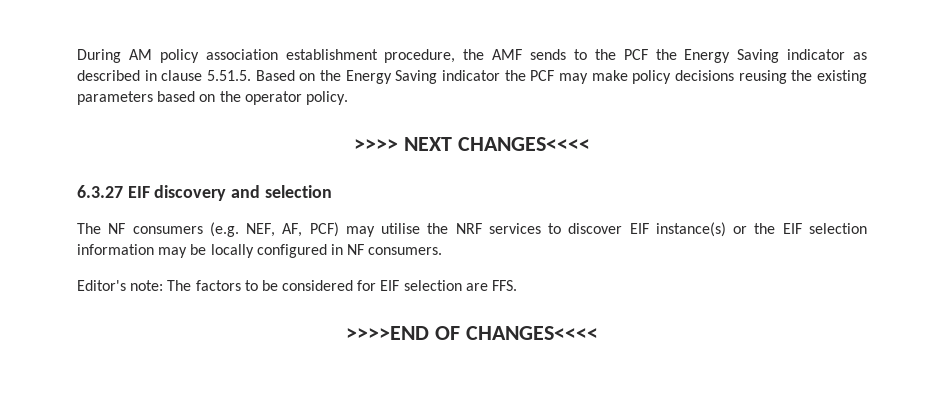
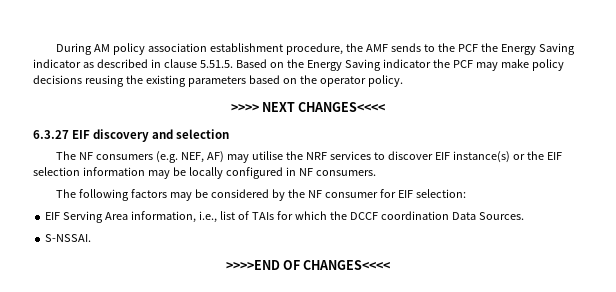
[282,222,339,237] AF, PCF) -> [207,151,225,163] AF)
[77,280,518,291] Editor's note: The factors to be considered for EIF selection are FFS. -> [56,189,466,201] [45,211,524,223] [45,234,92,242] The following factors may be considered by the NF consumer for EIF selection: // EIF Serving Area information, i.e., list of TAIs for which the DCCF coordination Data Sources. // S-NSSAI.

